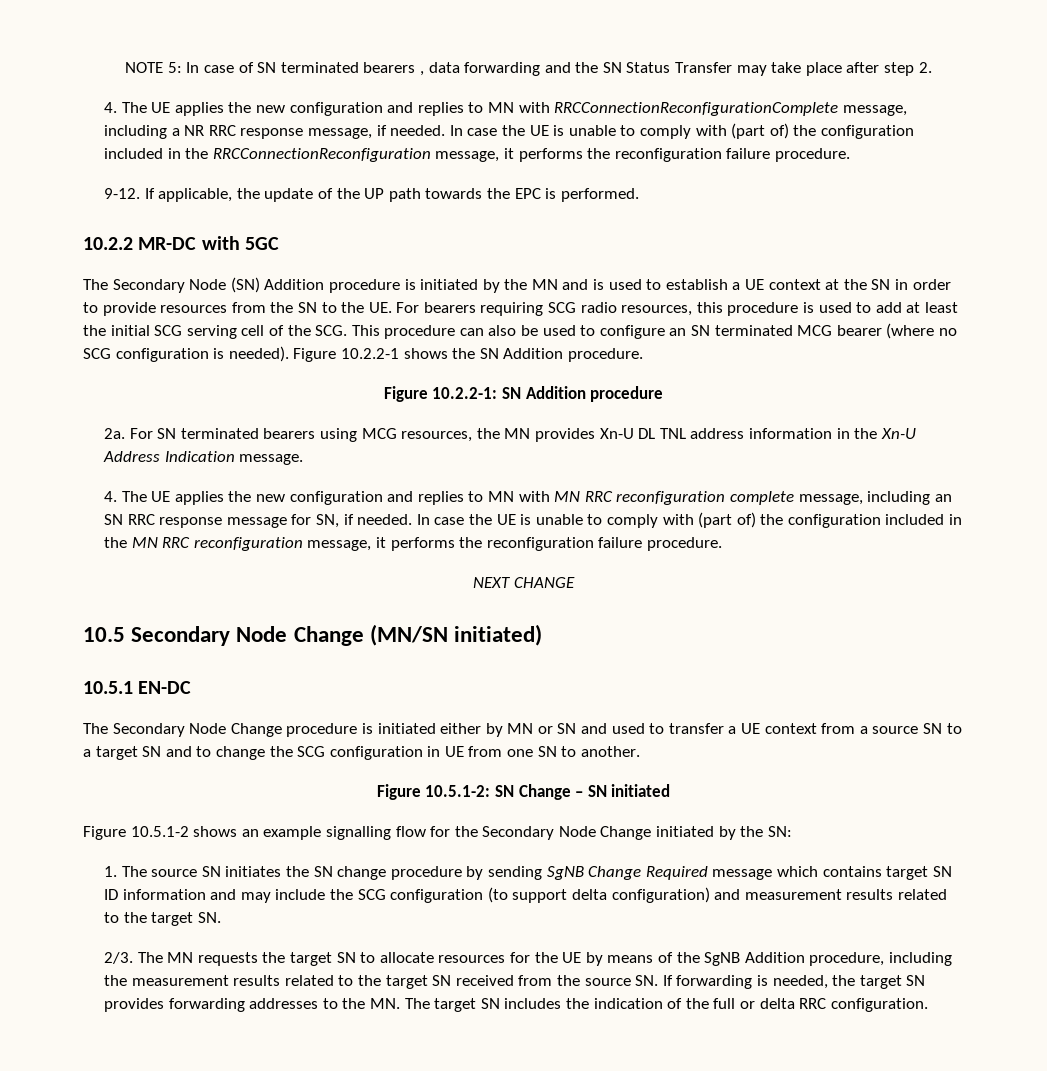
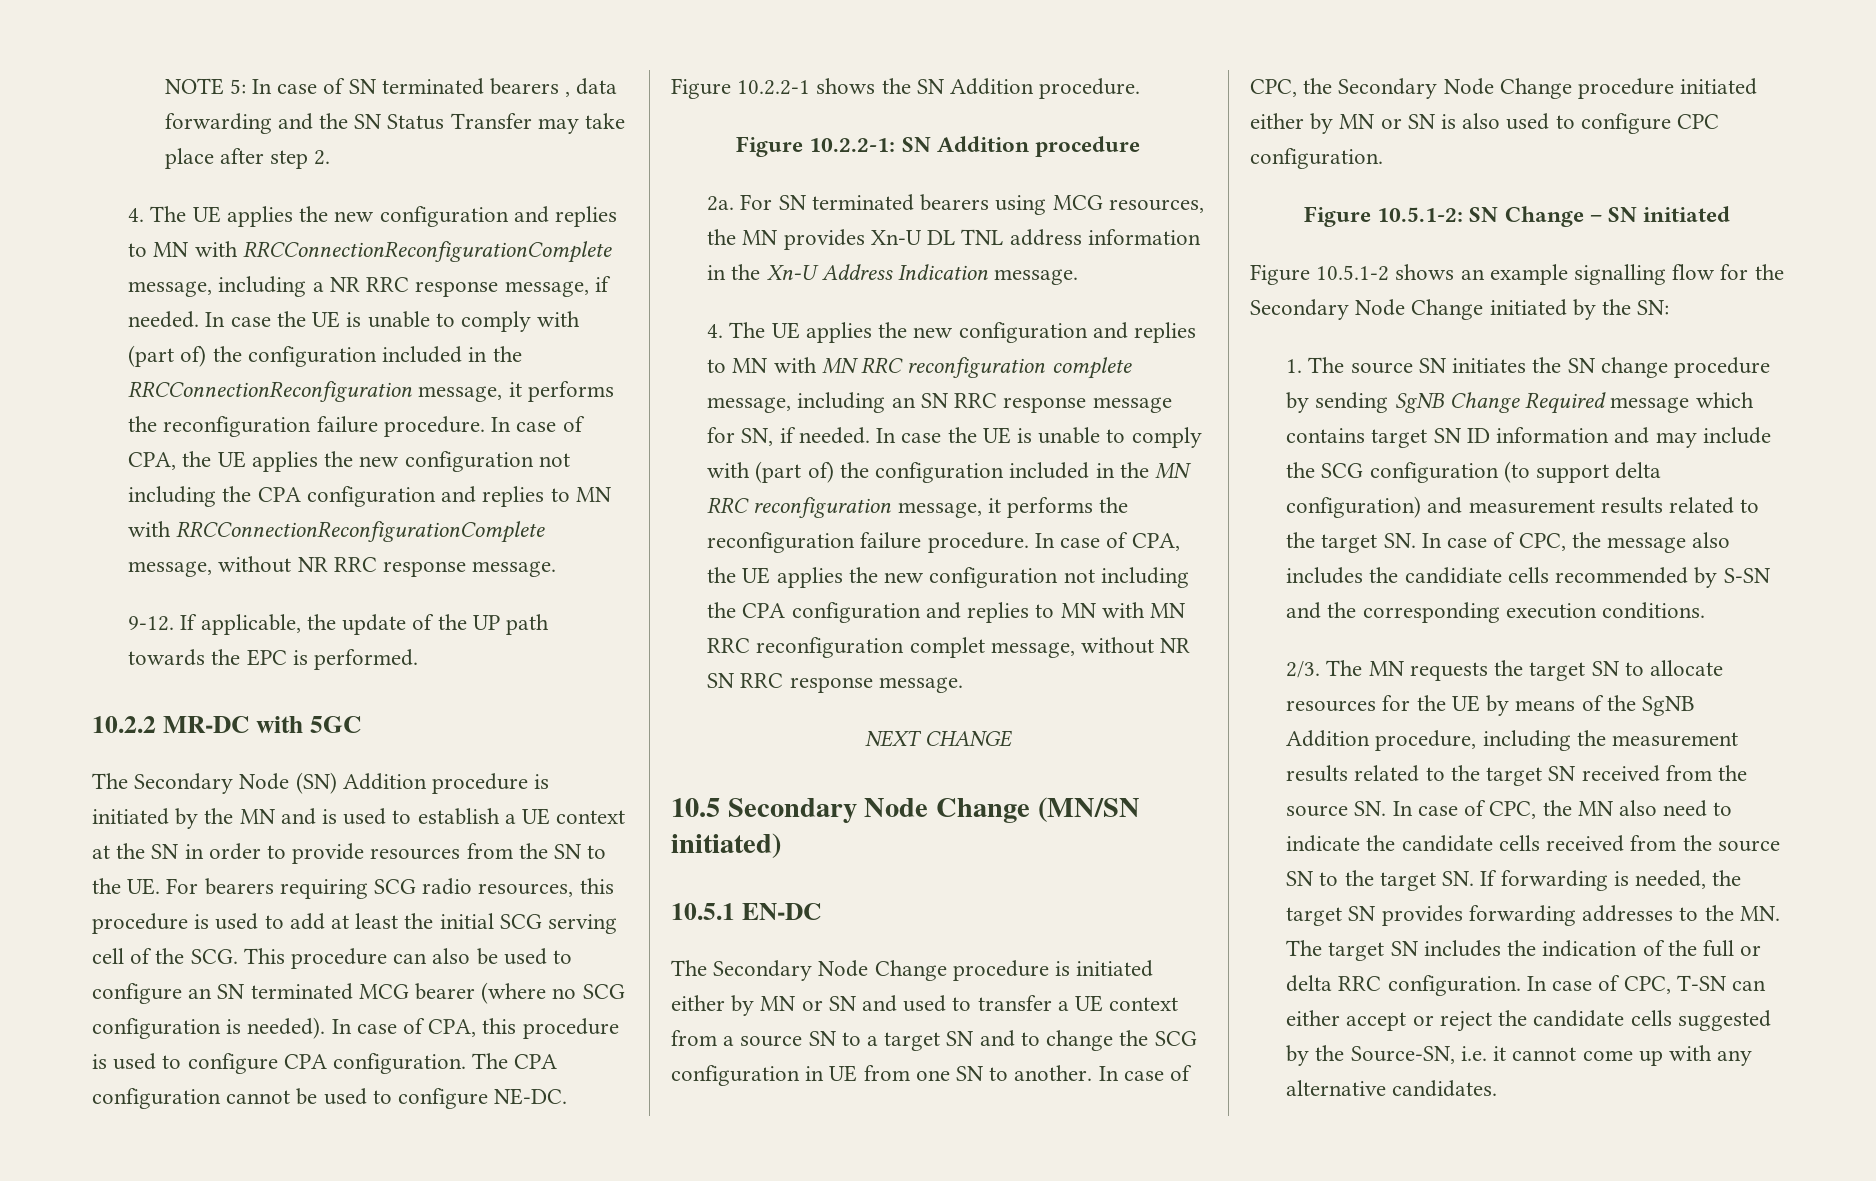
(850, 155) none -> [491,416,585,432] [128,451,570,472] [128,486,612,507] [128,521,546,543] [128,556,557,577] In case of CPA, the UE applies the new configuration not including the CPA configuration and replies to MN with RRCConnectionReconfigurationComplete message, without NR RRC response message.
(289, 354) none -> [331,1018,619,1039] [92,1053,558,1074] [92,1088,568,1109] In case of CPA, this procedure is used to configure CPA configuration. The CPA configuration cannot be used to configure NE-DC.
(722, 544) none -> [1034,532,1180,551] [707,567,1189,588] [707,602,1186,623] [707,637,1191,658] [707,673,963,693] In case of CPA, the UE applies the new configuration not including the CPA configuration and replies to MN with MN RRC reconfiguration complet message, without NR SN RRC response message.
(640, 751) none -> [1098,1065,1193,1081] [1250,78,1758,99] [1250,113,1720,134] [1250,148,1383,169] In case of CPC, the Secondary Node Change procedure initiated either by MN or SN is also used to configure CPC configuration.
(221, 917) none -> [1421,532,1731,553] [1286,567,1771,588] [1286,602,1706,623] In case of CPC, the message also includes the candidiate cells recommended by S-SN and the corresponding execution conditions.
(659, 980) none -> [1392,800,1733,819] [1286,835,1780,852] [1286,870,1475,891] In case of CPC, the MN also need to indicate the candidate cells received from the source SN to the target SN.
(928, 1005) none -> [1526,975,1766,994] [1286,1010,1771,1032] [1286,1045,1753,1066] [1286,1080,1498,1097] In case of CPC, T-SN can either accept or reject the candidate cells suggested by the Source-SN, i.e. it cannot come up with any alternative candidates.

